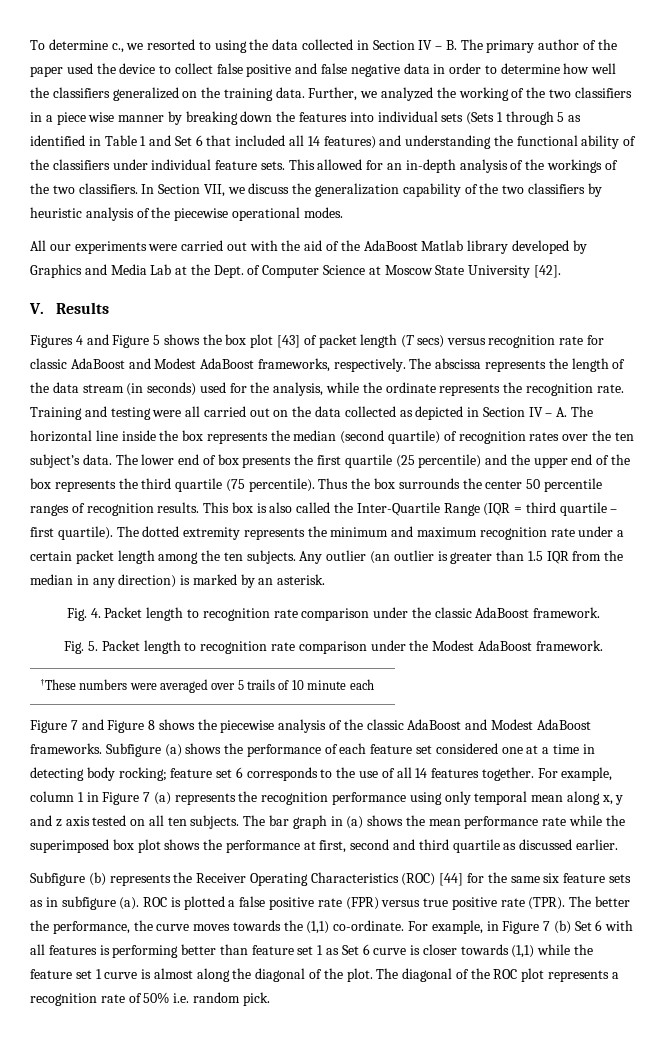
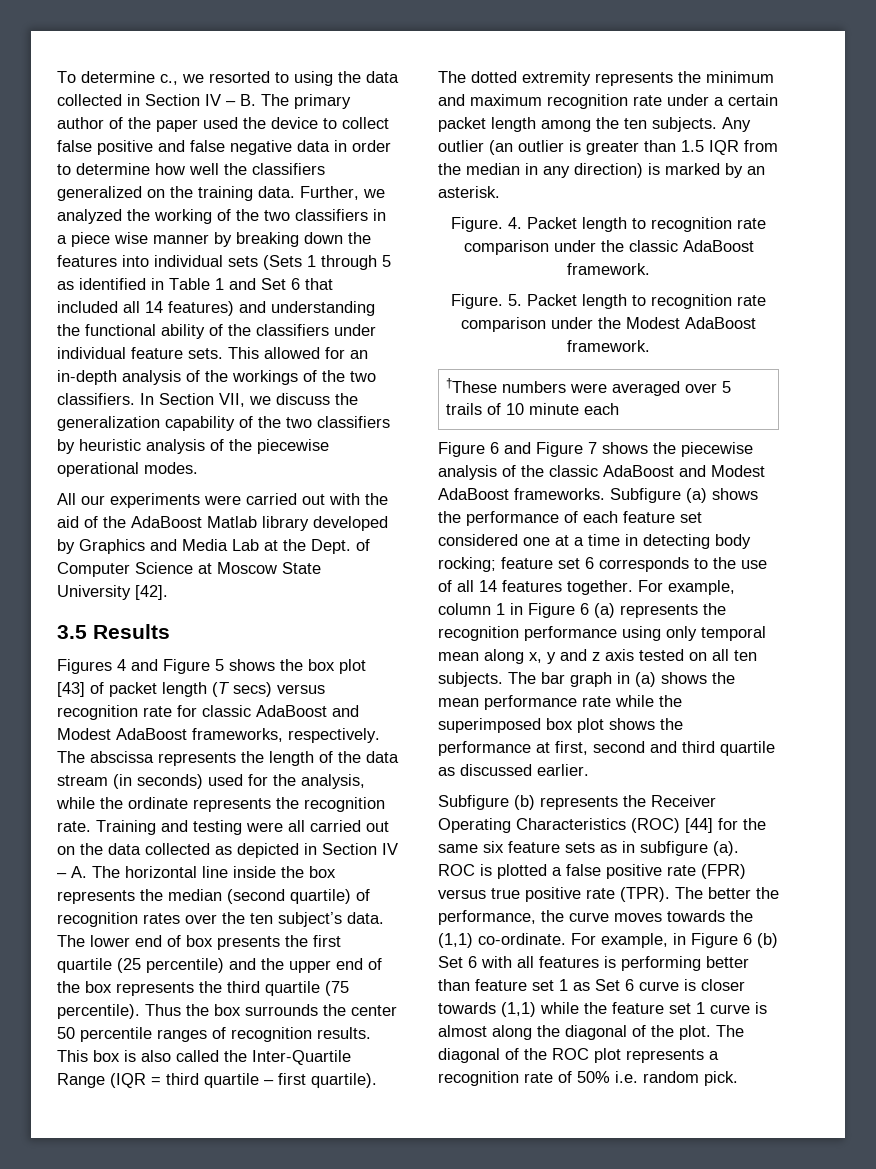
[29,303,44,314] V. -> [57,625,87,639] 3.5
[66,608,87,621] Fig. -> [451,217,503,232] Figure.
[64,641,85,654] Fig. -> [451,294,503,309] Figure.
[70,719,156,733] 7 and Figure 8 -> [490,442,597,457] 6 and Figure 7
[143,792,151,802] 7 -> [580,603,589,615] 6
[543,921,551,931] 7 -> [743,933,752,945] 6

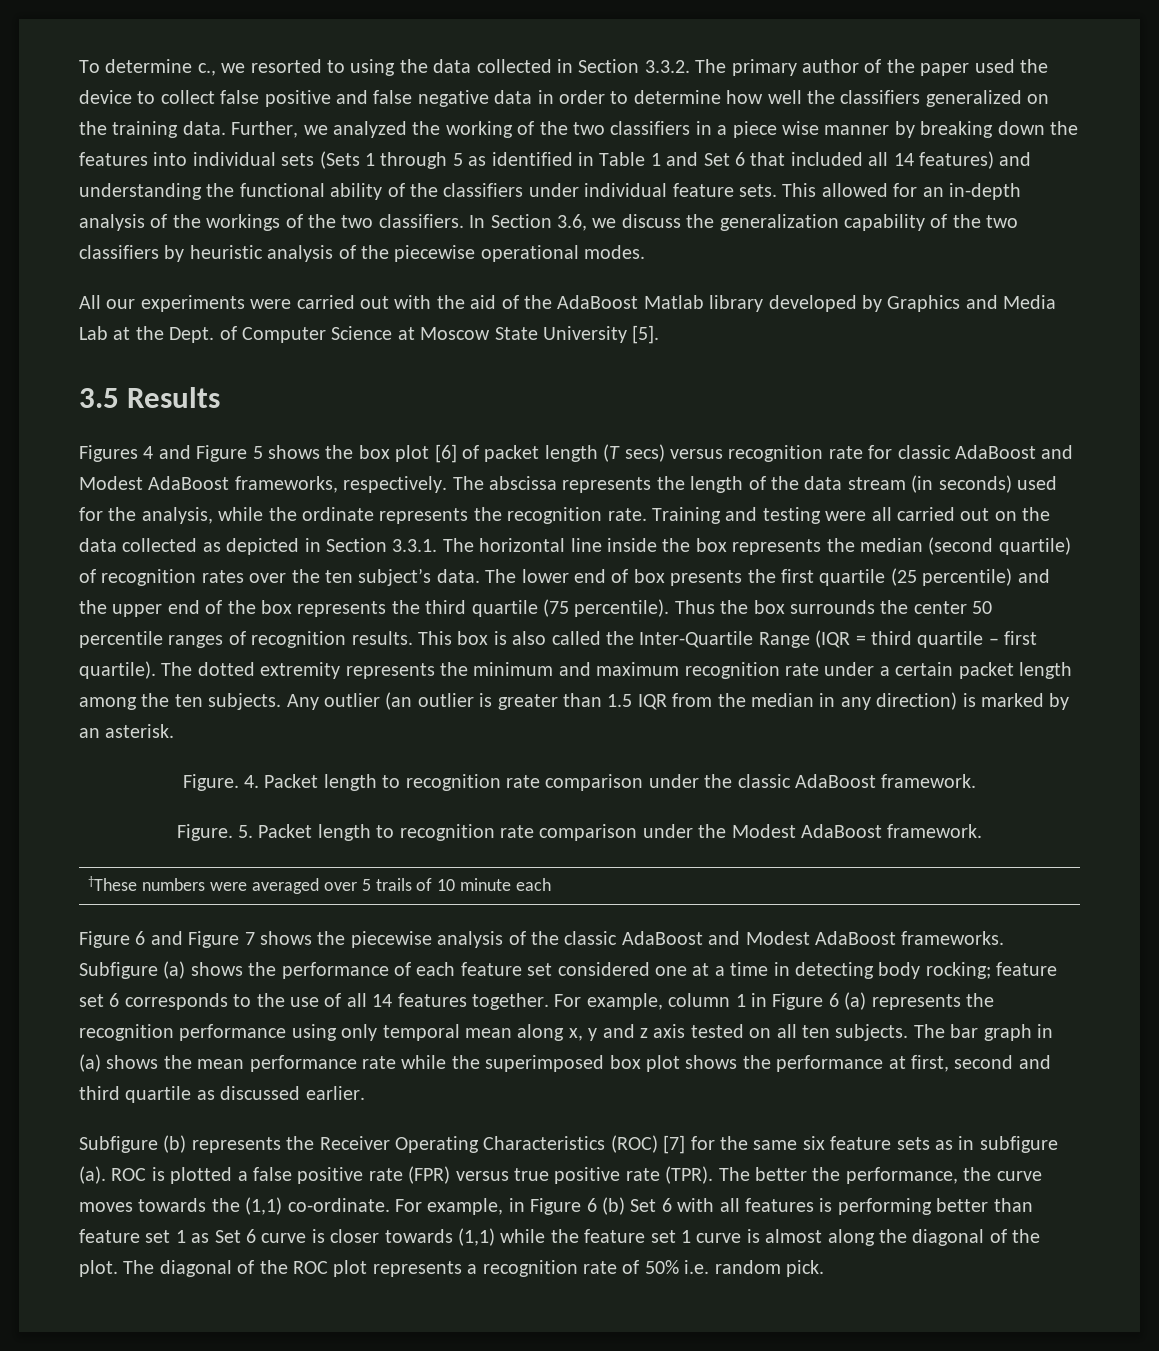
[205,94,256,106] IV – B. -> [644,60,690,73] 3.3.2.
[219,393,245,407] VII, -> [556,214,587,231] 3.6,
[135,585,168,600] [42]. -> [632,325,660,344] [5].
[57,682,85,697] [43] -> [434,444,457,463] [6]
[382,843,398,855] [57,866,87,878] IV – A. -> [392,539,438,552] 3.3.1.
[685,818,713,833] [44] -> [663,1135,686,1154] [7]

